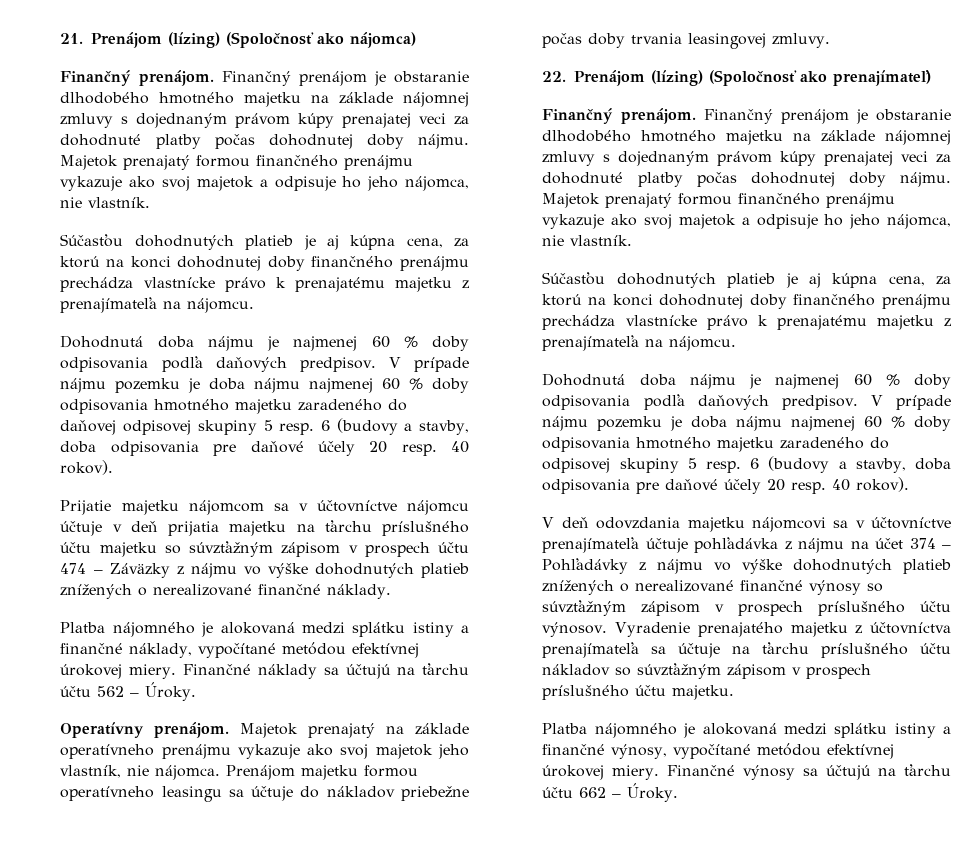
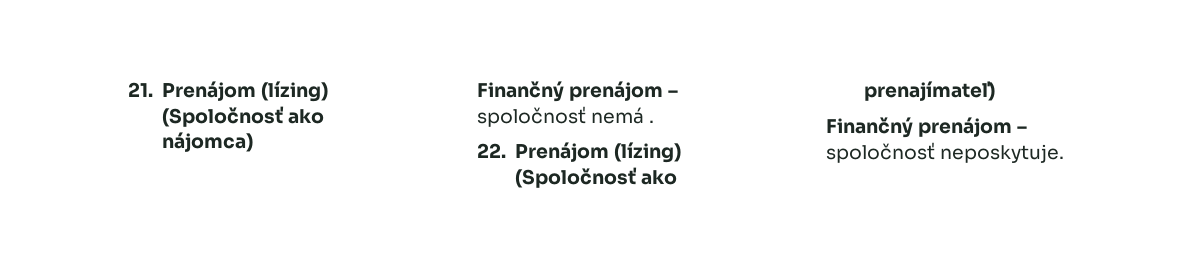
[138,70,469,86] [60,92,469,107] [60,113,469,128] [60,134,469,149] [60,155,414,170] [60,176,469,191] [60,197,151,208] [60,234,470,250] [60,256,469,271] [60,277,469,292] [60,297,255,313] [60,335,469,351] [60,356,469,372] [60,378,469,393] [60,399,408,414] [60,418,470,435] [60,441,469,456] [60,460,114,475] [60,500,469,515] [60,520,469,536] [60,541,469,557] [60,563,469,578] [60,584,392,599] [60,622,469,637] [60,642,420,658] [60,663,470,679] [60,682,197,701] [60,722,469,738] [60,744,469,759] [60,765,419,780] [60,786,469,802] [542,33,831,49] prenájom. Finančný prenájom je obstaranie dlhodobého hmotného majetku na základe nájomnej zmluvy s dojednaným právom kúpy prenajatej veci za dohodnuté platby počas dohodnutej doby nájmu. Majetok prenajatý formou finančného prenájmu vykazuje ako svoj majetok a odpisuje ho jeho nájomca, nie vlastník. // Súčasťou dohodnutých platieb je aj kúpna cena, za ktorú na konci dohodnutej doby finančného prenájmu prechádza vlastnícke právo k prenajatému majetku z prenajímateľa na nájomcu. // Dohodnutá doba nájmu je najmenej 60 % doby odpisovania podľa daňových predpisov. V prípade nájmu pozemku je doba nájmu najmenej 60 % doby odpisovania hmotného majetku zaradeného do daňovej odpisovej skupiny 5 resp. 6 (budovy a stavby, doba odpisovania pre daňové účely 20 resp. 40 rokov). // Prijatie majetku nájomcom sa v účtovníctve nájomcu účtuje v deň prijatia majetku na ťarchu príslušného účtu majetku so súvzťažným zápisom v prospech účtu 474 – Záväzky z nájmu vo výške dohodnutých platieb znížených o nerealizované finančné náklady. // Platba nájomného je alokovaná medzi splátku istiny a finančné náklady, vypočítané metódou efektívnej úrokovej miery. Finančné náklady sa účtujú na ťarchu účtu 562 – Úroky. // Operatívny prenájom. Majetok prenajatý na základe operatívneho prenájmu vykazuje ako svoj majetok jeho vlastník, nie nájomca. Prenájom majetku formou operatívneho leasingu sa účtuje do nákladov priebežne počas doby trvania leasingovej zmluvy. -> [568,81,678,101] [476,106,654,127] prenájom – spoločnosť nemá .
[620,108,951,124] [542,130,951,145] [542,151,951,166] [542,172,951,187] [542,193,896,208] [542,214,951,229] [542,235,633,246] [542,272,951,288] [542,294,951,309] [542,315,951,330] [542,335,737,351] [542,373,951,389] [542,394,951,410] [542,416,951,431] [542,437,890,452] [542,456,951,473] [542,477,910,494] [542,517,951,532] [542,537,951,553] [542,558,951,574] [542,580,884,595] [542,600,951,616] [542,622,951,637] [542,642,951,658] [542,663,872,679] [542,685,735,700] [542,723,951,738] [542,743,895,759] [542,764,951,780] [542,783,679,802] prenájom. Finančný prenájom je obstaranie dlhodobého hmotného majetku na základe nájomnej zmluvy s dojednaným právom kúpy prenajatej veci za dohodnuté platby počas dohodnutej doby nájmu. Majetok prenajatý formou finančného prenájmu vykazuje ako svoj majetok a odpisuje ho jeho nájomca, nie vlastník. // Súčasťou dohodnutých platieb je aj kúpna cena, za ktorú na konci dohodnutej doby finančného prenájmu prechádza vlastnícke právo k prenajatému majetku z prenajímateľa na nájomcu. // Dohodnutá doba nájmu je najmenej 60 % doby odpisovania podľa daňových predpisov. V prípade nájmu pozemku je doba nájmu najmenej 60 % doby odpisovania hmotného majetku zaradeného do odpisovej skupiny 5 resp. 6 (budovy a stavby, doba odpisovania pre daňové účely 20 resp. 40 rokov). // V deň odovzdania majetku nájomcovi sa v účtovníctve prenajímateľa účtuje pohľadávka z nájmu na účet 374 – Pohľadávky z nájmu vo výške dohodnutých platieb znížených o nerealizované finančné výnosy so súvzťažným zápisom v prospech príslušného účtu výnosov. Vyradenie prenajatého majetku z účtovníctva prenajímateľa sa účtuje na ťarchu príslušného účtu nákladov so súvzťažným zápisom v prospech príslušného účtu majetku. // Platba nájomného je alokovaná medzi splátku istiny a finančné výnosy, vypočítané metódou efektívnej úrokovej miery. Finančné výnosy sa účtujú na ťarchu účtu 662 – Úroky. -> [917,117,1027,137] [825,142,1064,163] prenájom – spoločnosť neposkytuje.

